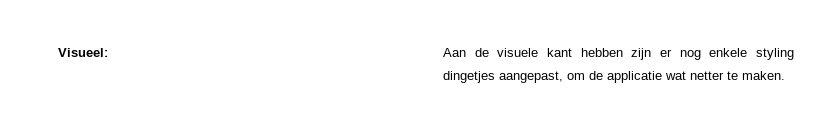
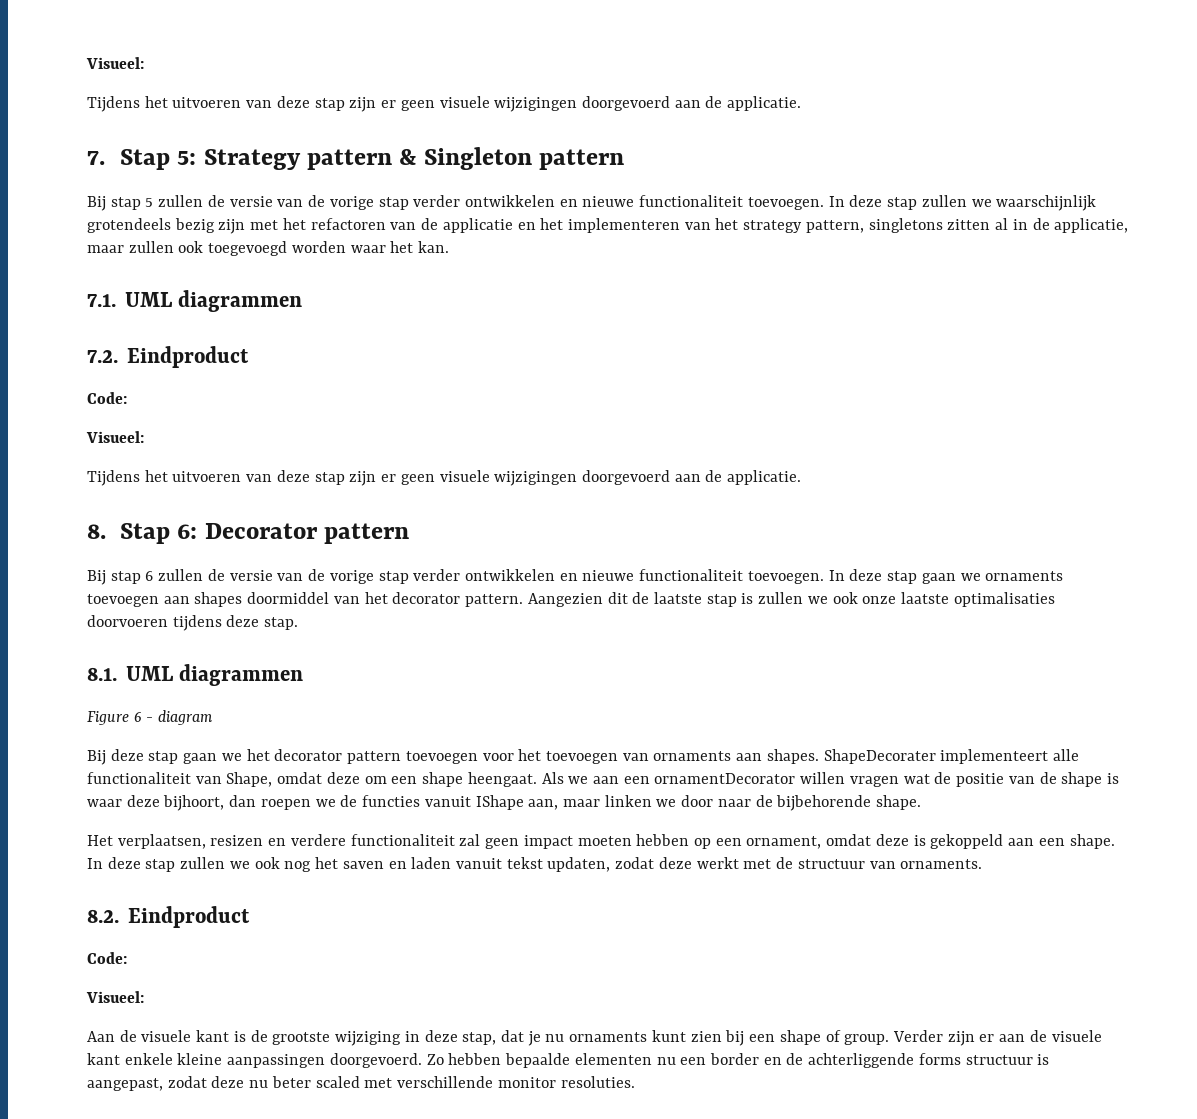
[58,48,108,57] [443,48,794,60] [443,71,785,83] Visueel: // Aan de visuele kant hebben zijn er nog enkele styling dingetjes aangepast, om de applicatie wat netter te maken. -> [86,57,144,69] [87,96,802,112] [87,147,625,170] [87,195,1097,211] [87,218,1129,234] [87,241,450,256] [87,290,303,312] [87,346,249,368] [87,392,127,404] [86,431,144,443] [87,470,802,486] [87,523,409,544] [87,569,1064,585] [87,592,1055,607] [87,615,299,631] [87,664,304,686] [87,710,214,725] [87,749,1080,765] [87,772,1119,787] [87,795,922,811] [87,834,1115,849] [87,857,983,872] [87,906,250,928] [87,952,127,964] [86,991,144,1003] [87,1030,1102,1046] [87,1053,1050,1068] [87,1076,635,1091] Visueel: // Tijdens het uitvoeren van deze stap zijn er geen visuele wijzigingen doorgevoerd aan de applicatie. // 7. Stap 5: Strategy pattern & Singleton pattern // Bij stap 5 zullen de versie van de vorige stap verder ontwikkelen en nieuwe functionaliteit toevoegen. In deze stap zullen we waarschijnlijk grotendeels bezig zijn met het refactoren van de applicatie en het implementeren van het strategy pattern, singletons zitten al in de applicatie, maar zullen ook toegevoegd worden waar het kan. // 7.1. UML diagrammen // 7.2. Eindproduct // Code: // Visueel: // Tijdens het uitvoeren van deze stap zijn er geen visuele wijzigingen doorgevoerd aan de applicatie. // 8. Stap 6: Decorator pattern // Bij stap 6 zullen de versie van de vorige stap verder ontwikkelen en nieuwe functionaliteit toevoegen. In deze stap gaan we ornaments toevoegen aan shapes doormiddel van het decorator pattern. Aangezien dit de laatste stap is zullen we ook onze laatste optimalisaties doorvoeren tijdens deze stap. // 8.1. UML diagrammen // Figure 6 - diagram // Bij deze stap gaan we het decorator pattern toevoegen voor het toevoegen van ornaments aan shapes. ShapeDecorater implementeert alle functionaliteit van Shape, omdat deze om een shape heengaat. Als we aan een ornamentDecorator willen vragen wat de positie van de shape is waar deze bijhoort, dan roepen we de functies vanuit IShape aan, maar linken we door naar de bijbehorende shape. // Het verplaatsen, resizen en verdere functionaliteit zal geen impact moeten hebben op een ornament, omdat deze is gekoppeld aan een shape. In deze stap zullen we ook nog het saven en laden vanuit tekst updaten, zodat deze werkt met de structuur van ornaments. // 8.2. Eindproduct // Code: // Visueel: // Aan de visuele kant is de grootste wijziging in deze stap, dat je nu ornaments kunt zien bij een shape of group. Verder zijn er aan de visuele kant enkele kleine aanpassingen doorgevoerd. Zo hebben bepaalde elementen nu een border en de achterliggende forms structuur is aangepast, zodat deze nu beter scaled met verschillende monitor resoluties.

